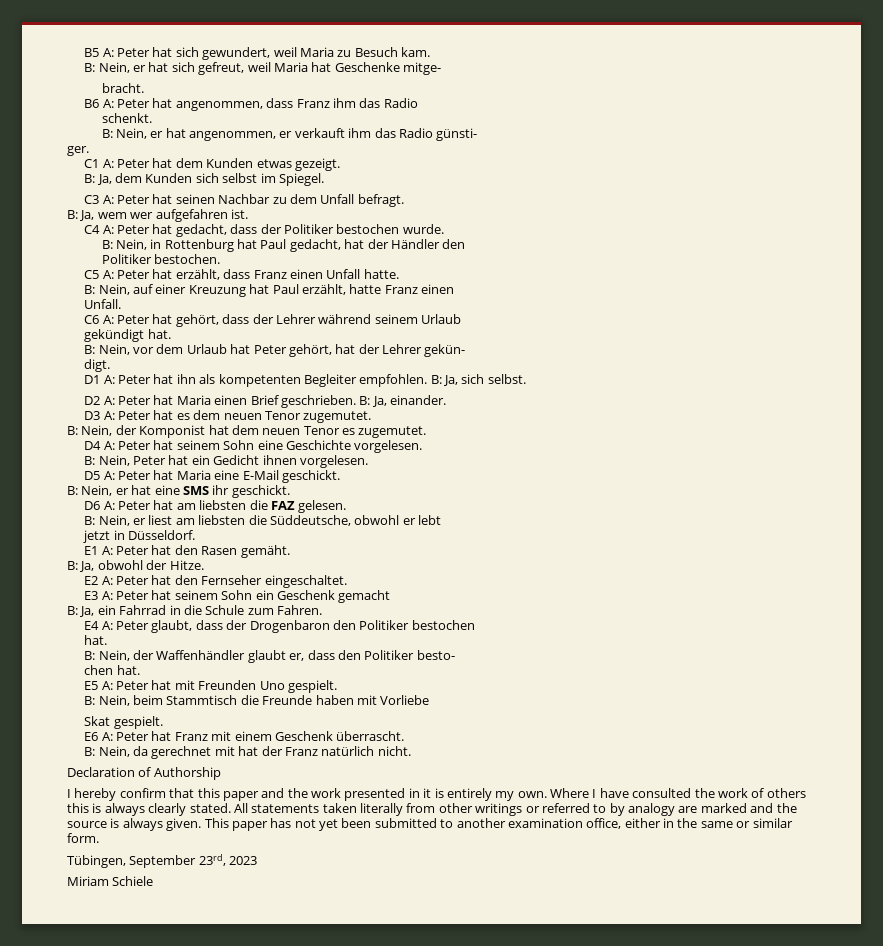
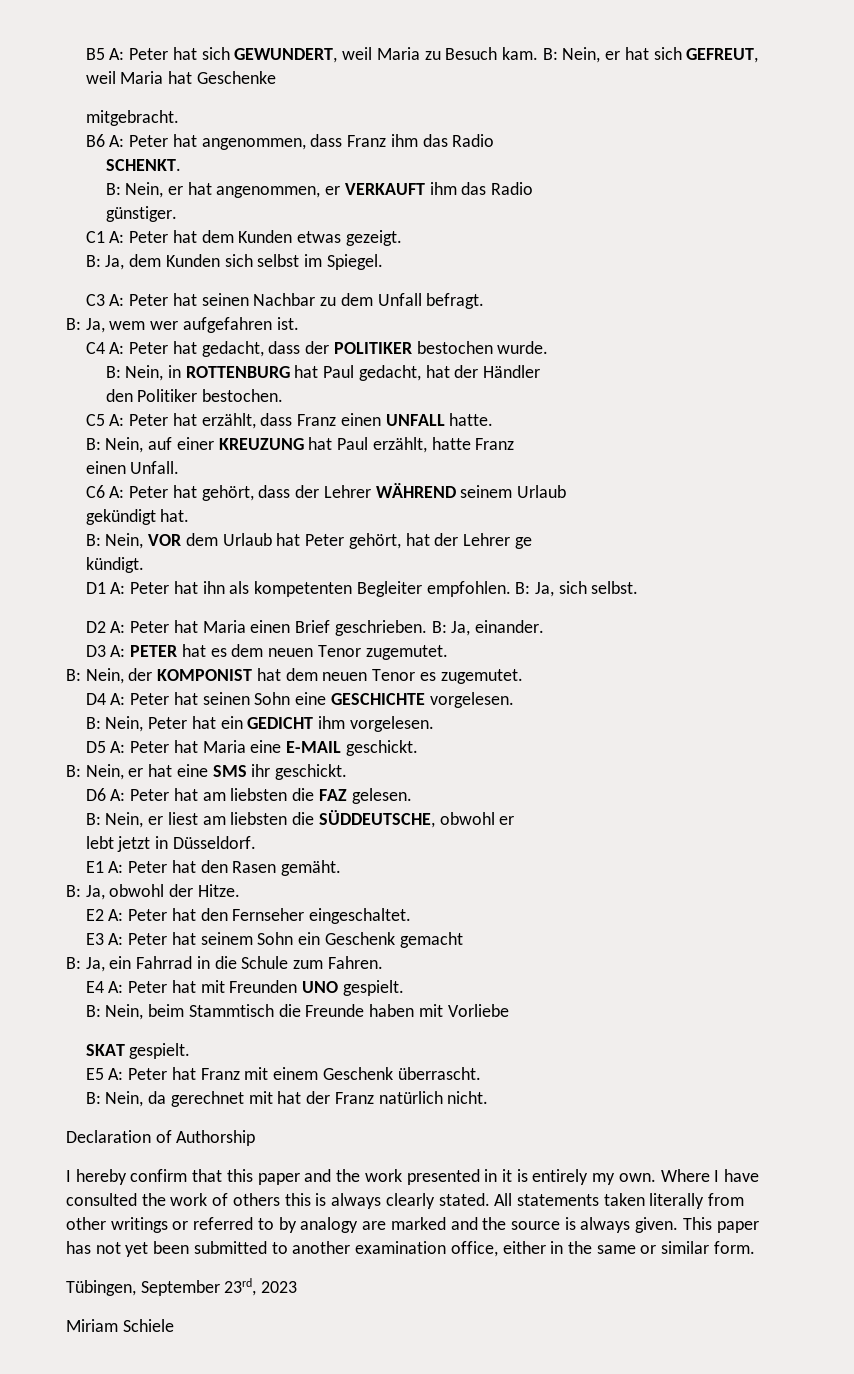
[202,47,271,60] gewundert, -> [234,48,338,63] GEWUNDERT,
(431, 52) // -> (539, 53) none
[198,62,245,75] gefreut, -> [686,48,759,63] GEFREUT,
[403,62,442,75] [101,83,144,93] mitge- // bracht. -> [85,110,179,126] // mitgebracht.
[101,113,152,123] schenkt. -> [105,159,181,171] SCHENKT.
[294,128,478,141] [67,146,89,156] verkauft ihm das Radio günsti- // ger. -> [344,182,534,195] [105,206,177,222] VERKAUFT ihm das Radio // günstiger.
[283,224,334,234] Politiker -> [333,342,412,354] POLITIKER
[164,239,234,252] Rottenburg -> [185,366,290,378] ROTTENBURG
[442,239,466,249] den // -> [105,389,133,402] // den
[326,269,361,279] Unfall -> [385,414,445,426] UNFALL
[188,285,246,297] Kreuzung -> [218,438,304,450] KREUZUNG
[421,284,455,294] einen // -> [85,461,126,474] // einen
[318,314,372,324] während -> [375,483,456,498] WÄHREND
[133,347,155,354] vor -> [148,534,182,546] VOR
[424,344,466,357] [84,359,111,372] gekün- // digt. -> [514,537,532,549] [85,557,144,573] ge // kündigt.
[118,411,152,420] Peter -> [130,645,178,657] PETER
[139,425,206,438] Komponist -> [157,669,253,681] KOMPONIST
[176,440,220,450] seinem -> [202,692,250,705] seinen
[285,440,351,450] Geschichte -> [330,693,425,705] GESCHICHTE
[213,455,297,465] Gedicht ihnen -> [247,716,346,729] GEDICHT ihm
[242,470,279,480] E-Mail -> [286,741,342,753] E-MAIL
[269,515,351,526] Süddeutsche, -> [318,810,435,828] SÜDDEUTSCHE,
(416, 521) none -> (515, 820) //
(442, 520) // -> (114, 842) none
[151,620,475,633] [84,635,108,645] [84,650,455,663] [84,665,140,675] [84,681,150,690] glaubt, dass der Drogenbaron den Politiker bestochen // hat. // B: Nein, der Waffenhändler glaubt er, dass den Politiker besto- // chen hat. // E5 A: Peter -> (168, 987) none
[259,681,285,690] Uno -> [302,981,339,993] UNO
[84,716,163,729] [84,732,99,741] Skat gespielt. // E6 -> [85,1043,191,1059] [85,1068,104,1080] SKAT gespielt. // E5

